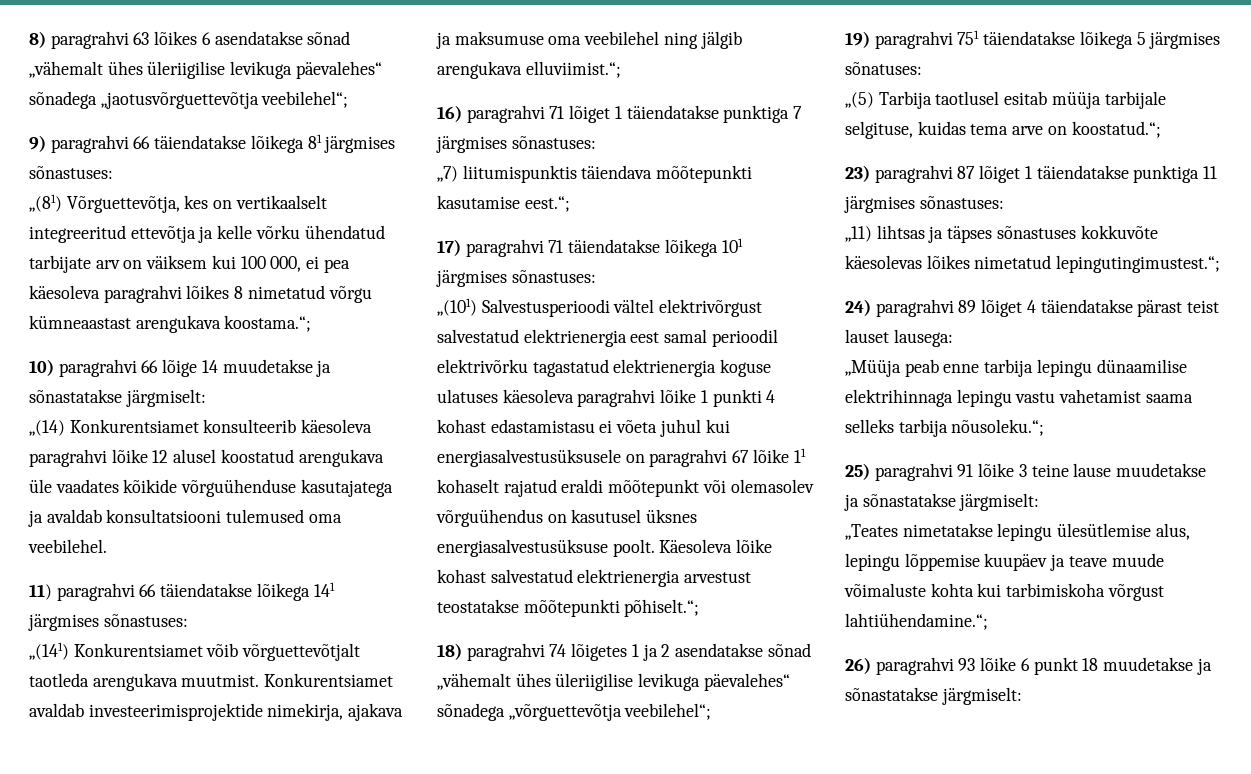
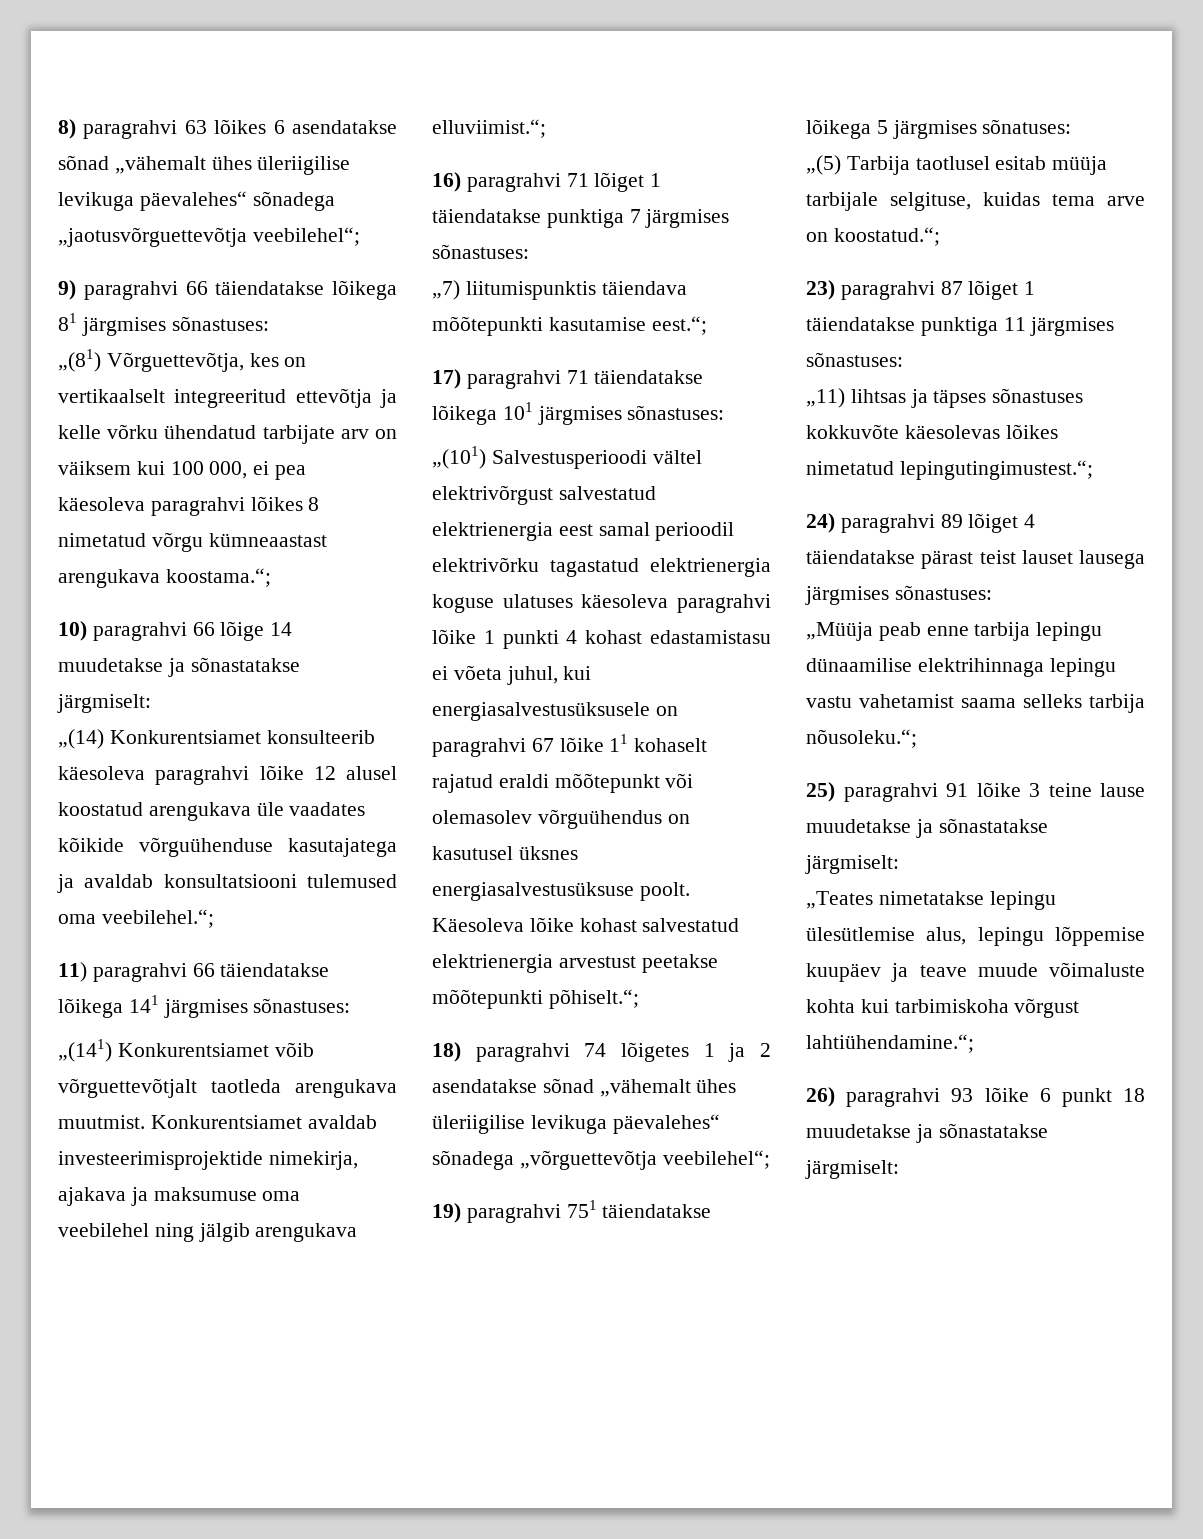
[28,539,107,553] veebilehel. -> [101,909,214,928] veebilehel.“;
[659,419,701,437] juhul -> [506,666,558,685] juhul,
[437,599,519,613] teostatakse -> [641,954,718,973] peetakse
[893,329,953,347] lausega: -> [1079,550,1145,569] [805,585,992,605] lausega järgmises sõnastuses:

